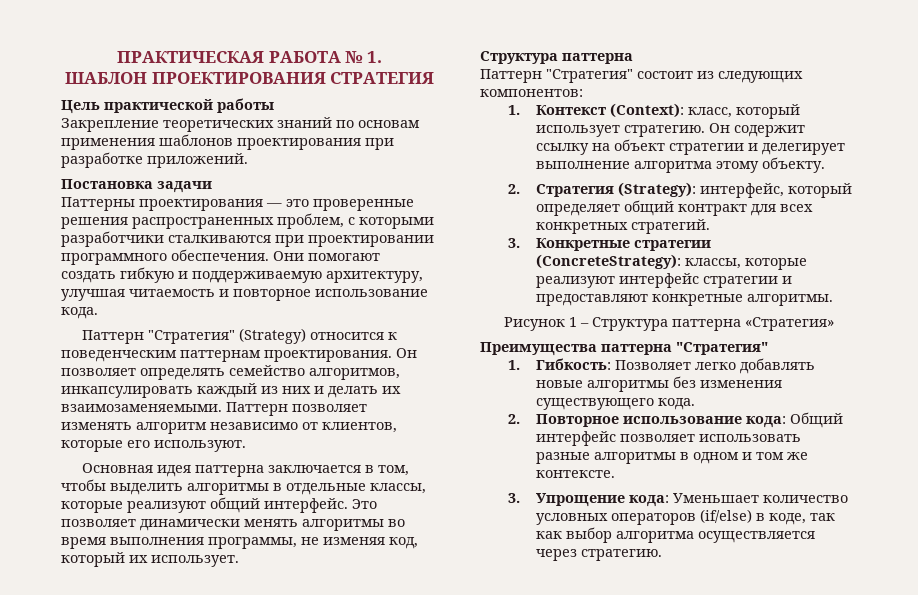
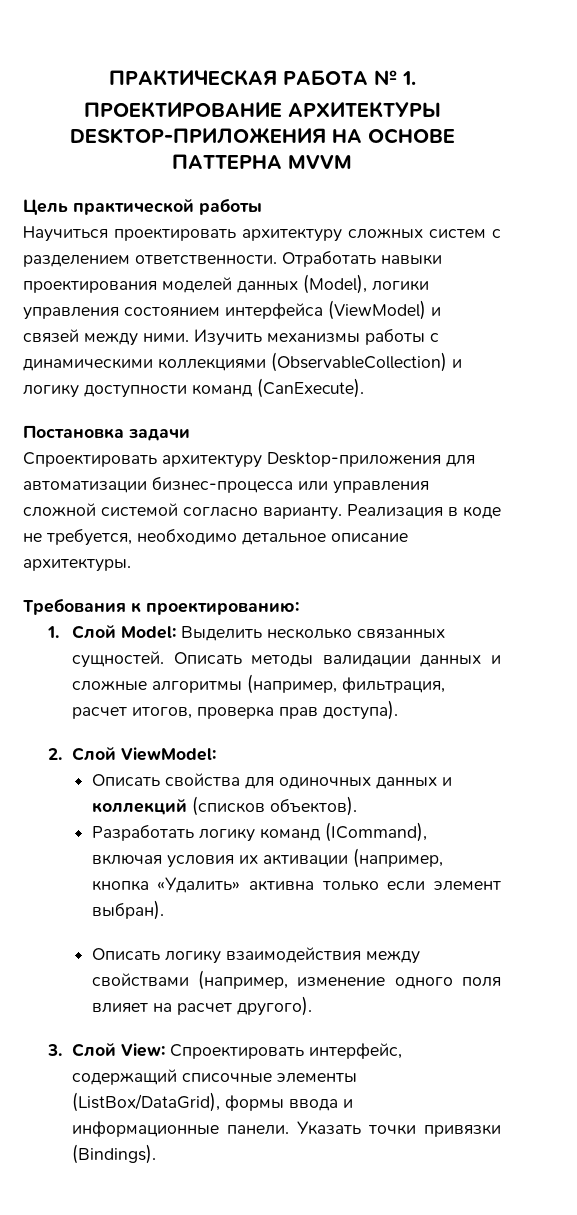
[64,72,435,84] [61,98,274,114] [61,117,420,132] [61,134,394,150] [61,152,248,168] [61,179,212,193] [61,197,414,211] [61,213,434,229] [61,231,434,247] [61,249,380,265] [61,267,423,283] [61,289,428,301] [61,307,98,319] [81,328,397,344] [61,348,417,362] [61,365,400,380] [61,383,401,398] [61,402,367,416] [61,422,397,434] [61,440,246,452] [81,463,409,477] [61,479,426,495] [61,497,377,513] [61,519,405,531] [61,537,418,549] [61,552,239,567] [480,51,633,64] [480,69,803,83] [480,89,583,97] [508,103,801,119] [536,123,806,137] [536,139,846,155] [536,157,826,173] [508,182,853,198] [536,200,814,216] [536,219,711,234] [508,238,712,251] [536,254,808,270] [536,273,793,288] [536,294,834,306] [503,317,834,331] [480,342,768,356] [508,358,816,374] [536,376,783,392] [536,398,696,410] [508,412,844,428] [536,431,802,446] [536,452,809,464] [536,470,616,478] [508,493,849,507] [536,509,836,525] [536,527,816,543] [536,549,663,561] ШАБЛОН ПРОЕКТИРОВАНИЯ СТРАТЕГИЯ // Цель практической работы // Закрепление теоретических знаний по основам применения шаблонов проектирования при разработке приложений. // Постановка задачи // Паттерны проектирования — это проверенные решения распространенных проблем, с которыми разработчики сталкиваются при проектировании программного обеспечения. Они помогают создать гибкую и поддерживаемую архитектуру, улучшая читаемость и повторное использование кода. // Паттерн "Стратегия" (Strategy) относится к поведенческим паттернам проектирования. Он позволяет определять семейство алгоритмов, инкапсулировать каждый из них и делать их взаимозаменяемыми. Паттерн позволяет изменять алгоритм независимо от клиентов, которые его используют. // Основная идея паттерна заключается в том, чтобы выделить алгоритмы в отдельные классы, которые реализуют общий интерфейс. Это позволяет динамически менять алгоритмы во время выполнения программы, не изменяя код, который их использует. // Структура паттерна // Паттерн "Стратегия" состоит из следующих компонентов: // 1. Контекст (Context): класс, который использует стратегию. Он содержит ссылку на объект стратегии и делегирует выполнение алгоритма этому объекту. // 2. Стратегия (Strategy): интерфейс, который определяет общий контракт для всех конкретных стратегий. // 3. Конкретные стратегии (ConcreteStrategy): классы, которые реализуют интерфейс стратегии и предоставляют конкретные алгоритмы. // Рисунок 1 – Структура паттерна «Стратегия» // Преимущества паттерна "Стратегия" // 1. Гибкость: Позволяет легко добавлять новые алгоритмы без изменения существующего кода. // 2. Повторное использование кода: Общий интерфейс позволяет использовать разные алгоритмы в одном и том же контексте. // 3. Упрощение кода: Уменьшает количество условных операторов (if/else) в коде, так как выбор алгоритма осуществляется через стратегию. -> [83,101,441,118] [69,127,455,144] [172,154,352,169] [23,198,262,215] [23,226,501,242] [23,250,442,267] [23,274,429,294] [23,300,441,320] [23,328,439,346] [23,352,462,372] [22,378,364,398] [23,425,190,441] [23,452,475,468] [23,476,429,494] [23,503,501,520] [23,528,408,546] [23,558,131,572] [23,598,299,615] [46,625,446,641] [72,651,501,668] [72,674,446,694] [72,700,399,720] [47,747,217,761] [91,773,452,789] [91,796,357,816] [91,822,427,842] [91,848,443,868] [91,877,502,893] [91,900,164,920] [91,947,420,964] [91,970,501,990] [91,996,312,1016] [46,1043,403,1059] [72,1069,358,1085] [72,1092,354,1112] [72,1121,501,1137] [72,1144,157,1164] ПРОЕКТИРОВАНИЕ АРХИТЕКТУРЫ DESKTOP-ПРИЛОЖЕНИЯ НА ОСНОВЕ ПАТТЕРНА MVVM // Цель практической работы // Научиться проектировать архитектуру сложных систем с разделением ответственности. Отработать навыки проектирования моделей данных (Model), логики управления состоянием интерфейса (ViewModel) и связей между ними. Изучить механизмы работы с динамическими коллекциями (ObservableCollection) и логику доступности команд (CanExecute). // Постановка задачи // Спроектировать архитектуру Desktop-приложения для автоматизации бизнес-процесса или управления сложной системой согласно варианту. Реализация в коде не требуется, необходимо детальное описание архитектуры. // Требования к проектированию: // 1. Слой Model: Выделить несколько связанных сущностей. Описать методы валидации данных и сложные алгоритмы (например, фильтрация, расчет итогов, проверка прав доступа). // 2. Слой ViewModel: // Описать свойства для одиночных данных и коллекций (списков объектов). // Разработать логику команд (ICommand), включая условия их активации (например, кнопка «Удалить» активна только если элемент выбран). // Описать логику взаимодействия между свойствами (например, изменение одного поля влияет на расчет другого). // 3. Слой View: Спроектировать интерфейс, содержащий списочные элементы (ListBox/DataGrid), формы ввода и информационные панели. Указать точки привязки (Bindings).

